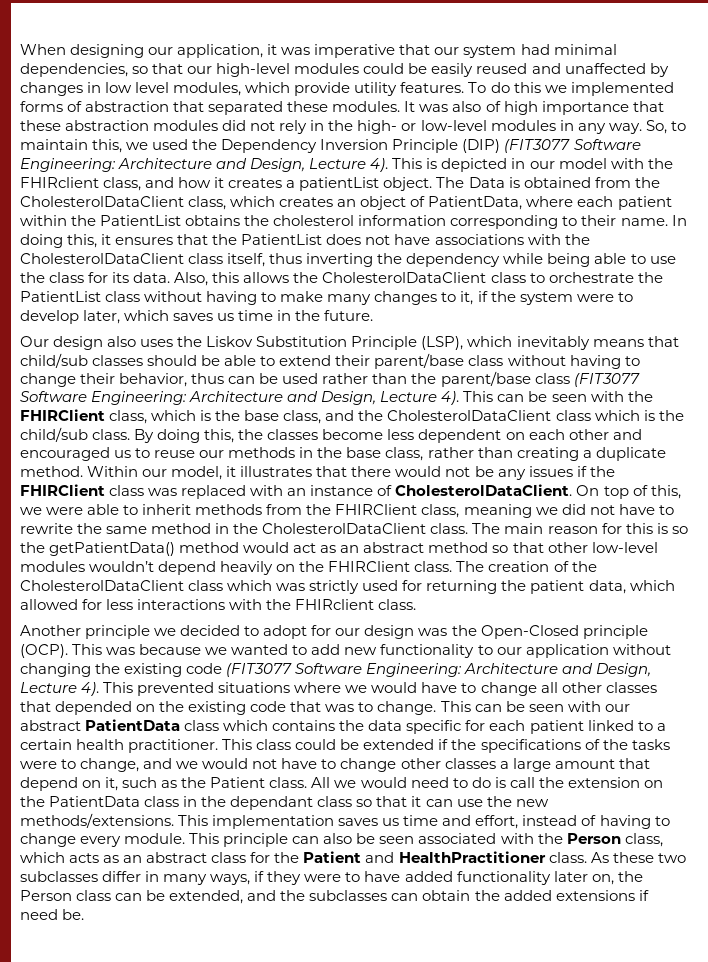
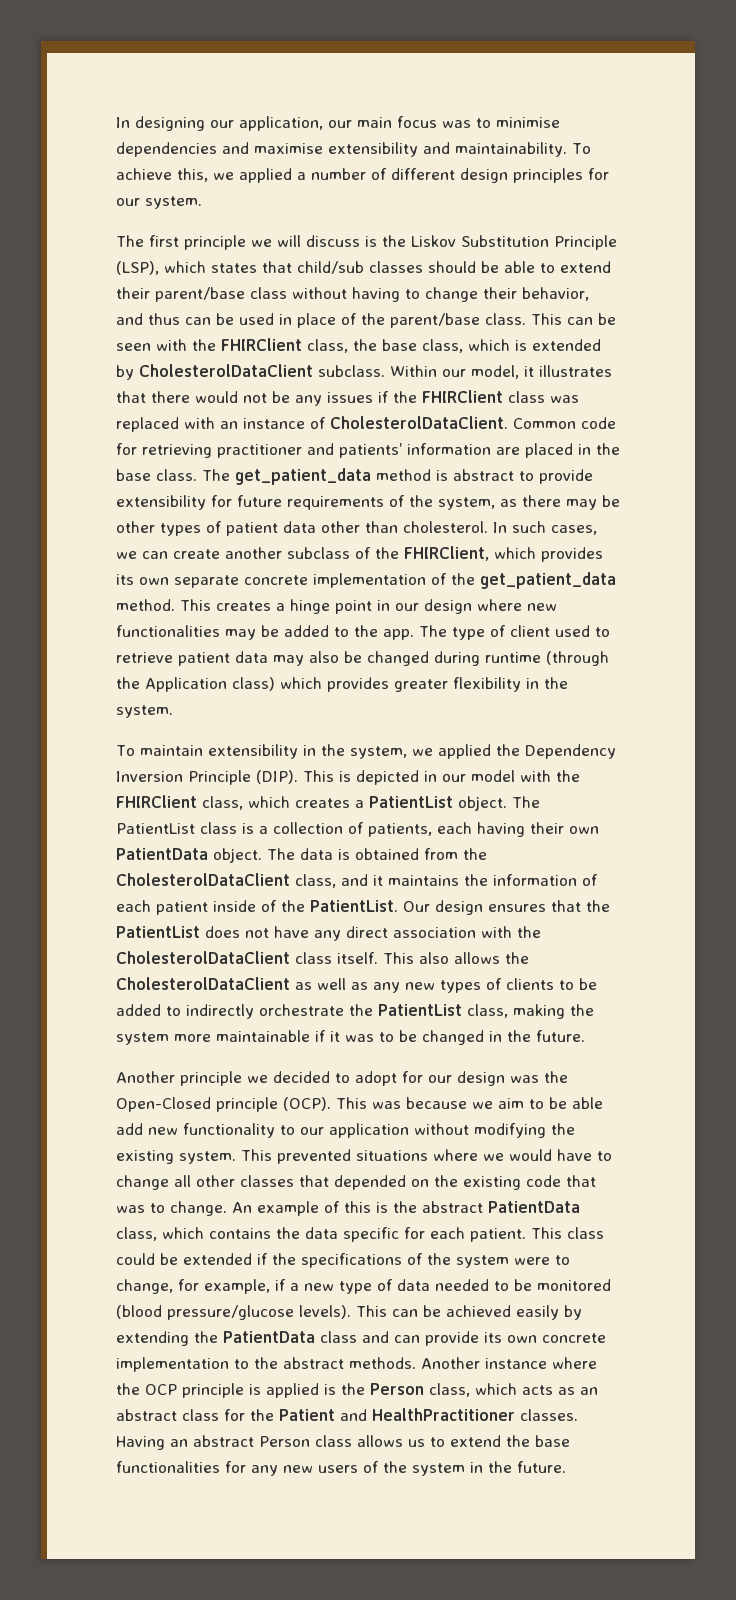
[20,44,66,55] When -> [116,117,130,128] In
[267,44,617,58] [20,63,669,77] [20,82,674,96] [20,101,664,115] [20,120,686,134] [20,139,641,153] [20,158,673,172] [20,177,660,191] [20,196,672,210] [20,215,687,229] [20,234,590,248] [20,253,676,267] [20,272,663,286] [20,291,633,305] [20,310,374,324] [20,336,174,350] it was imperative that our system had minimal dependencies, so that our high-level modules could be easily reused and unaffected by changes in low level modules, which provide utility features. To do this we implemented forms of abstraction that separated these modules. It was also of high importance that these abstraction modules did not rely in the high- or low-level modules in any way. So, to maintain this, we used the Dependency Inversion Principle (DIP) (FIT3077 Software Engineering: Architecture and Design, Lecture 4). This is depicted in our model with the FHIRclient class, and how it creates a patientList object. The Data is obtained from the CholesterolDataClient class, which creates an object of PatientData, where each patient within the PatientList obtains the cholesterol information corresponding to their name. In doing this, it ensures that the PatientList does not have associations with the CholesterolDataClient class itself, thus inverting the dependency while being able to use the class for its data. Also, this allows the CholesterolDataClient class to orchestrate the PatientList class without having to make many changes to it, if the system were to develop later, which saves us time in the future. // Our design also uses -> [328,116,560,128] [116,142,591,157] [116,168,609,183] [116,196,202,209] [116,235,377,250] our main focus was to minimise dependencies and maximise extensibility and maintainability. To achieve this, we applied a number of different design principles for our system. // The first principle we will discuss is
[516,336,644,350] inevitably means -> [211,263,257,273] states
(188, 380) none -> [116,313,143,325] and
[322,371,640,387] [20,391,460,405] rather than the parent/base class (FIT3077 Software Engineering: Architecture and Design, Lecture 4). -> [279,313,526,328] in place of the parent/base class.
[151,410,684,424] [20,427,642,443] [20,447,666,461] [20,466,83,477] which is the base class, and the CholesterolDataClient class which is the child/sub class. By doing this, the classes become less dependent on each other and encouraged us to reuse our methods in the base class, rather than creating a duplicate method. -> [353,339,601,353] [116,364,385,380] the base class, which is extended by CholesterolDataClient subclass.
[576,485,681,499] [20,504,674,518] [20,523,688,534] [20,542,658,556] [20,561,597,575] [20,580,675,594] [20,599,417,610] On top of this, we were able to inherit methods from the FHIRClient class, meaning we did not have to rewrite the same method in the CholesterolDataClient class. The main reason for this is so the getPatientData() method would act as an abstract method so that other low-level modules wouldn’t depend heavily on the FHIRClient class. The creation of the CholesterolDataClient class which was strictly used for returning the patient data, which allowed for less interactions with the FHIRclient class. -> [513,417,616,429] [116,443,620,458] [116,468,593,485] [116,495,620,510] [116,521,597,536] [116,546,603,562] [116,572,616,589] [116,599,557,614] [116,625,610,640] [116,651,609,666] [116,677,568,692] [116,705,173,718] [116,744,616,759] [116,770,580,785] [116,795,540,811] [116,822,599,837] [116,848,487,863] [116,873,598,888] [116,900,610,915] [116,926,541,941] [116,951,529,964] [116,977,597,993] [116,1004,594,1019] [116,1030,585,1045] Common code for retrieving practitioner and patients’ information are placed in the base class. The get_patient_data method is abstract to provide extensibility for future requirements of the system, as there may be other types of patient data other than cholesterol. In such cases, we can create another subclass of the FHIRClient, which provides its own separate concrete implementation of the get_patient_data method. This creates a hinge point in our design where new functionalities may be added to the app. The type of client used to retrieve patient data may also be changed during runtime (through the Application class) which provides greater flexibility in the system. // To maintain extensibility in the system, we applied the Dependency Inversion Principle (DIP). This is depicted in our model with the FHIRClient class, which creates a PatientList object. The PatientList class is a collection of patients, each having their own PatientData object. The data is obtained from the CholesterolDataClient class, and it maintains the information of each patient inside of the PatientList. Our design ensures that the PatientList does not have any direct association with the CholesterolDataClient class itself. This also allows the CholesterolDataClient as well as any new types of clients to be added to indirectly orchestrate the PatientList class, making the system more maintainable if it was to be changed in the future.
[231,644,308,655] wanted to -> [498,1097,603,1109] aim to be able
[20,663,652,677] [20,682,100,696] changing the existing code (FIT3077 Software Engineering: Architecture and Design, Lecture 4). -> [474,1123,575,1138] [116,1150,236,1164] modifying the existing system.
[440,701,630,712] This can be seen with our -> [232,1201,417,1216] An example of this is the
[184,720,220,731] class -> [116,1227,157,1241] class,
[529,720,666,734] [20,739,219,753] patient linked to a certain health practitioner. -> [470,1228,526,1242] patient.
[631,739,670,750] tasks -> [456,1255,509,1268] system
[143,758,650,772] [20,777,663,791] [20,796,549,810] [20,813,670,829] [20,833,534,847] and we would not have to change other classes a large amount that depend on it, such as the Patient class. All we would need to do is call the extension on the PatientData class in the dependant class so that it can use the new methods/extensions. This implementation saves us time and effort, instead of having to change every module. This principle can also be seen associated with -> [178,1279,611,1294] [116,1305,582,1320] [116,1331,606,1346] [116,1357,597,1372] [116,1383,336,1398] for example, if a new type of data needed to be monitored (blood pressure/glucose levels). This can be achieved easily by extending the PatientData class and can provide its own concrete implementation to the abstract methods. Another instance where the OCP principle is applied is
[548,852,686,863] [20,871,643,885] [20,890,649,904] [20,909,85,920] class. As these two subclasses differ in many ways, if they were to have added functionality later on, the Person class can be extended, and the subclasses can obtain the added extensions if need be. -> [520,1409,578,1421] [116,1435,570,1450] [116,1461,566,1476] classes. Having an abstract Person class allows us to extend the base functionalities for any new users of the system in the future.

